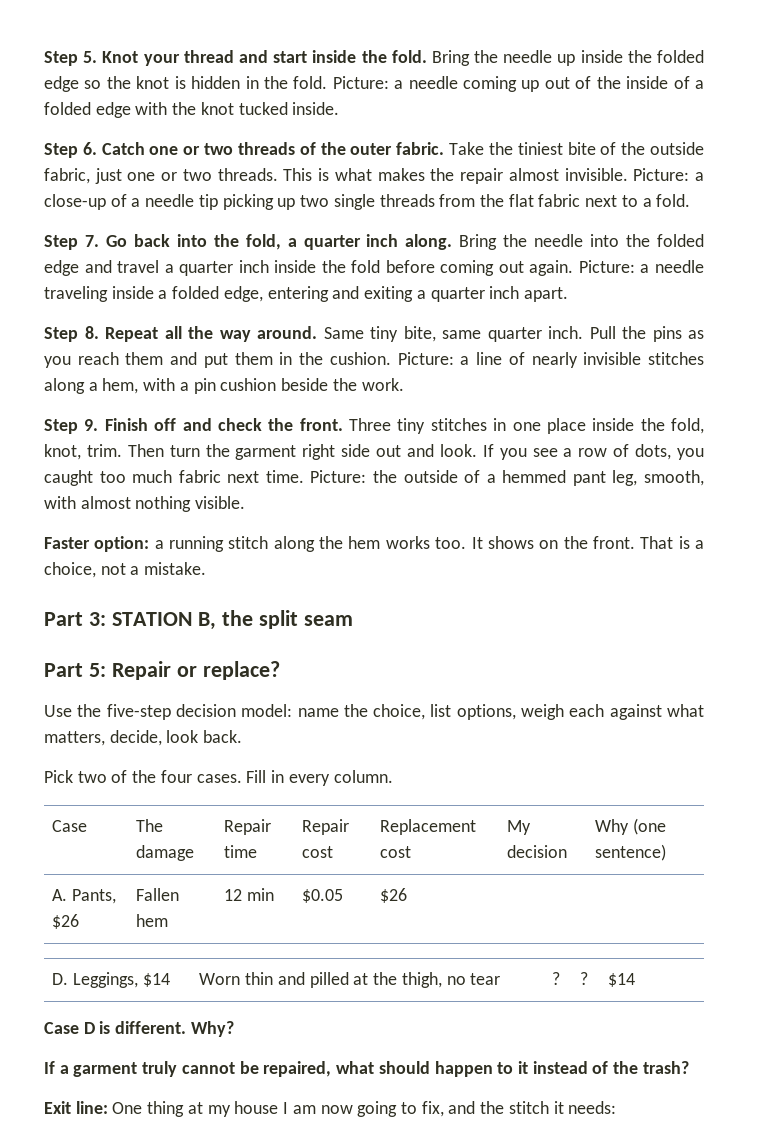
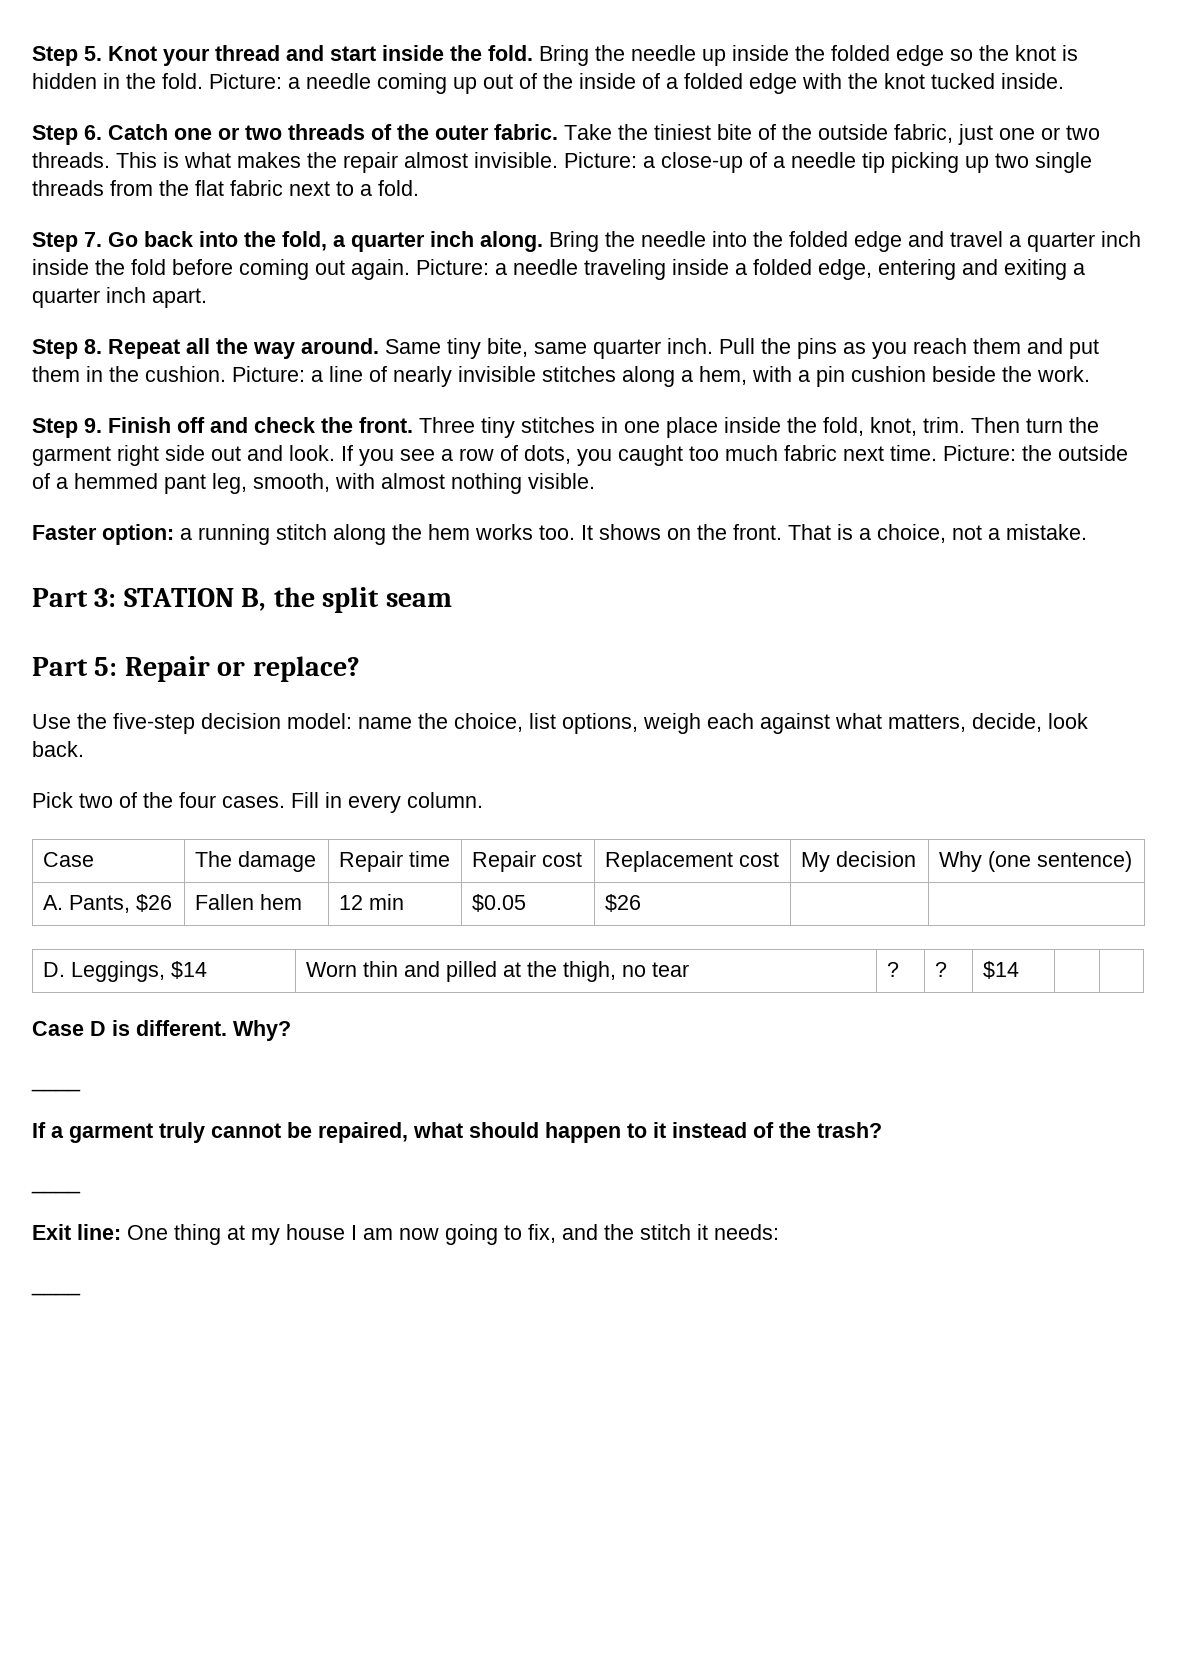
(234, 1029) none -> [31,1087,81,1092] // ____
(689, 1067) none -> [31,1189,81,1194] // ____
(617, 1107) none -> [31,1291,81,1296] // ____

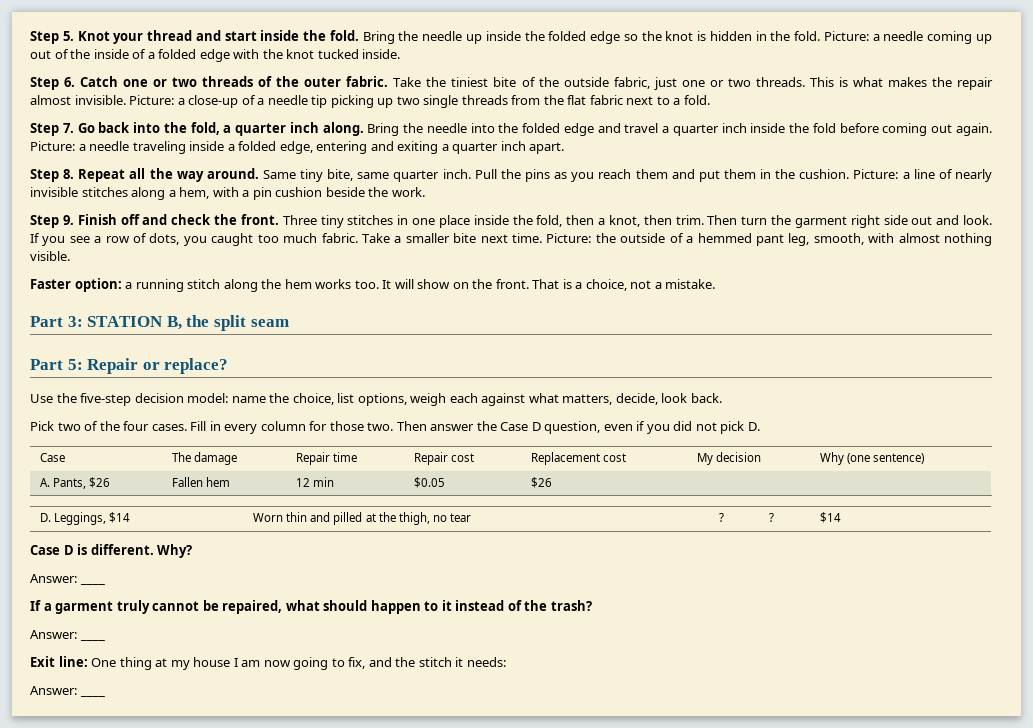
[870,417,917,436] knot, -> [566,215,672,227] then a knot, then
[784,445,837,461] fabric -> [321,233,477,243] fabric. Take a smaller bite
[599,524,661,540] shows -> [394,279,451,289] will show
[407,792,483,808] column. -> [260,421,760,434] column for those two. Then answer the Case D question, even if you did not pick D.
(291, 1030) none -> [30,574,77,583] Answer:
(882, 1130) none -> [30,630,77,639] Answer:
(779, 1232) none -> [30,686,77,695] Answer:

